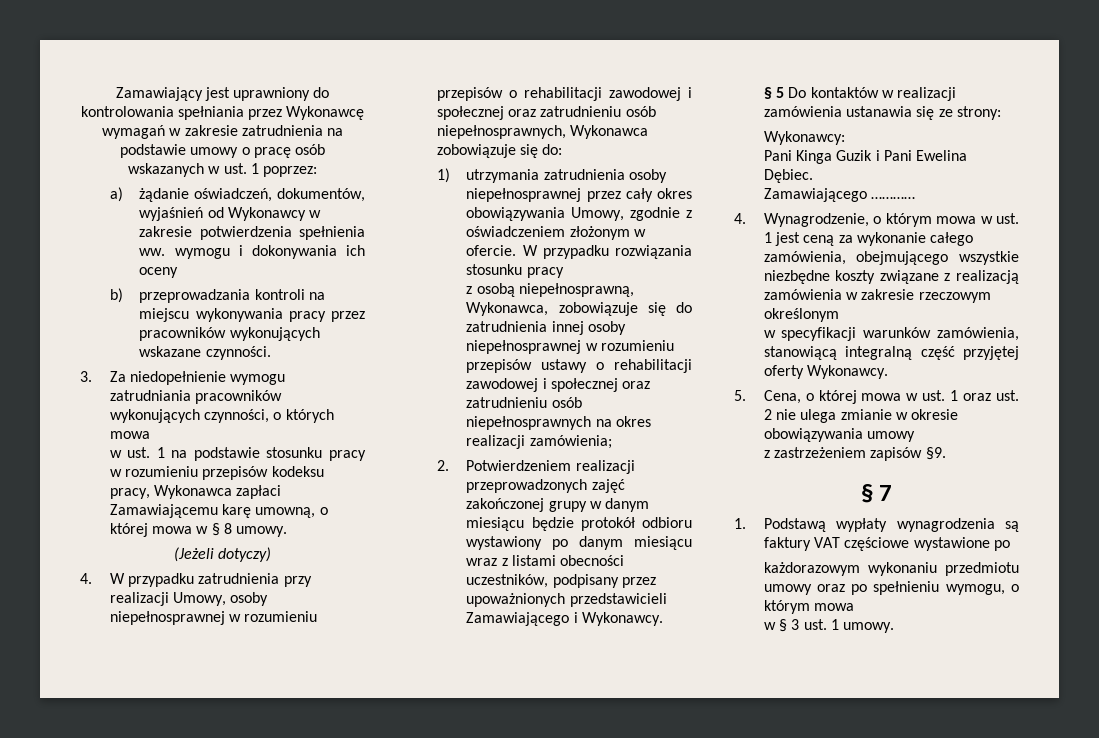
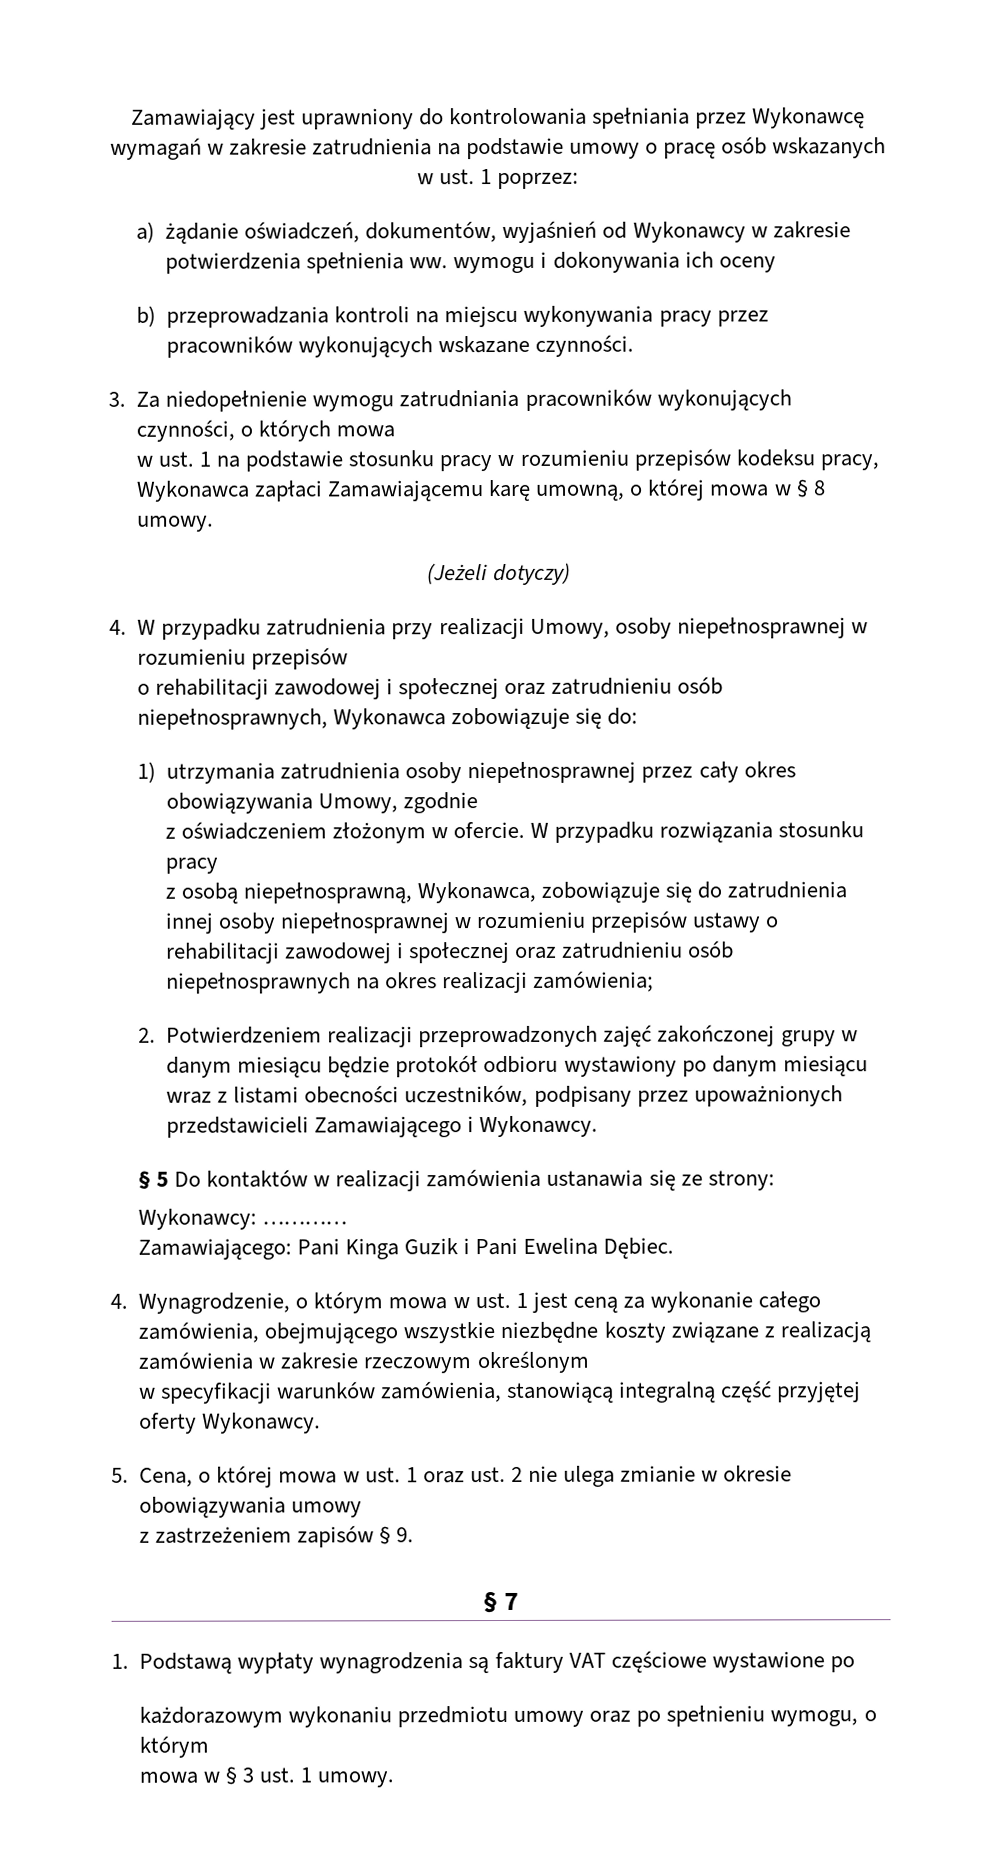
(503, 94) none -> (349, 658) //
(681, 214) none -> (479, 803) //
(845, 138) // -> [262,1221,348,1225] [137,1238,292,1260] ………… // Zamawiającego:
[763,188,916,202] // Zamawiającego ………… -> (675, 1248) none
[925,447,946,460] §9. -> [379,1526,415,1545] § 9.
[814,603,855,611] mowa // -> [138,1771,198,1784] // mowa

